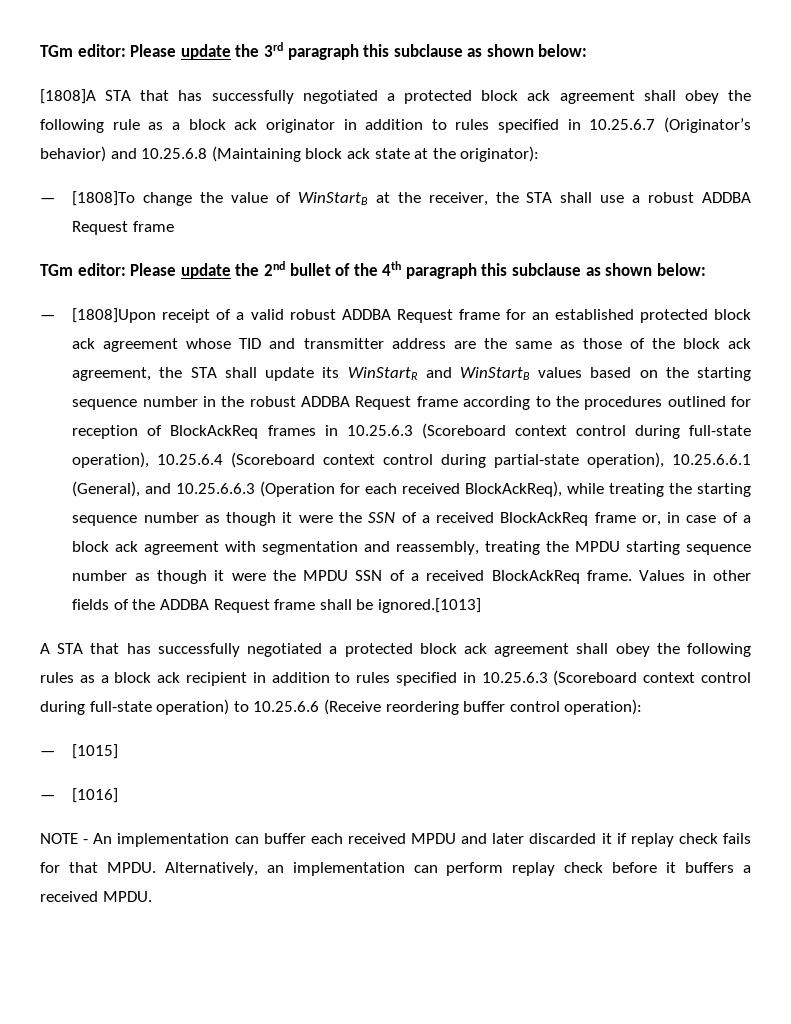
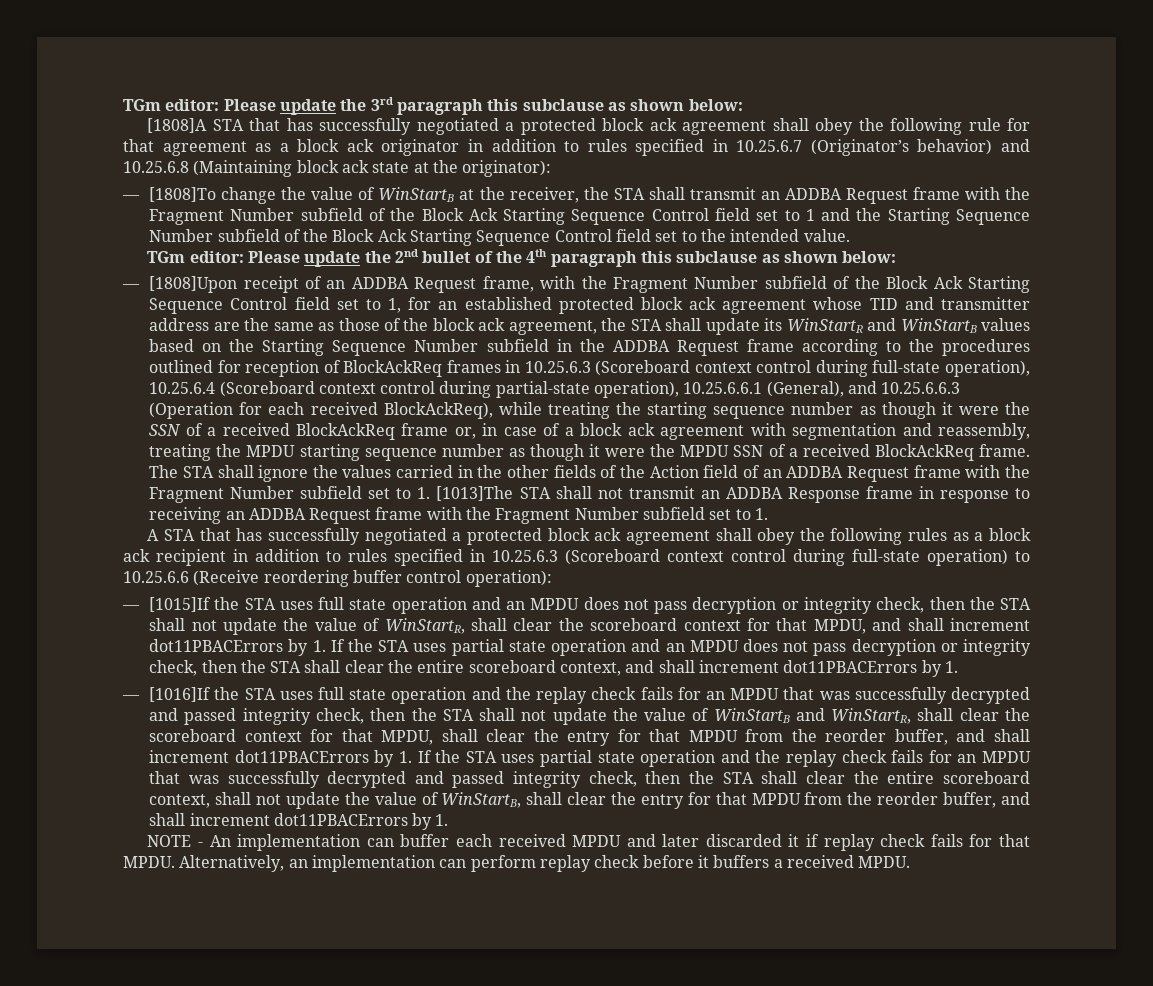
(140, 124) none -> [1006,118,1030,131] [123,139,247,156] for that agreement
[600,192,751,203] [72,221,174,235] use a robust ADDBA Request frame -> [689,187,1030,204] [149,208,1031,225] [149,229,850,246] transmit an ADDBA Request frame with the Fragment Number subfield of the Block Ack Starting Sequence Control field set to 1 and the Starting Sequence Number subfield of the Block Ack Starting Sequence Control field set to the intended value.
[236,309,500,323] a valid robust ADDBA Request frame -> [326,276,1031,293] [149,297,402,314] an ADDBA Request frame, with the Fragment Number subfield of the Block Ack Starting Sequence Control field set to 1,
[697,367,752,381] [72,396,296,410] starting sequence number in the robust -> [262,339,605,356] Starting Sequence Number subfield in the
[639,570,751,581] [72,598,481,613] Values in other fields of the ADDBA Request frame shall be ignored.[1013] -> [149,465,1030,482] [149,486,1031,503] [149,507,769,524] The STA shall ignore the values carried in the other fields of the Action field of an ADDBA Request frame with the Fragment Number subfield set to 1. [1013]The STA shall not transmit an ADDBA Response frame in response to receiving an ADDBA Request frame with the Fragment Number subfield set to 1.
[72,744,119,759] [40,788,119,803] [1015] // — [1016] -> [149,597,1031,614] [149,618,1031,635] [149,639,1032,656] [149,660,958,677] [122,687,1031,704] [149,708,1031,725] [149,729,1030,746] [149,750,1031,767] [149,771,1030,788] [149,792,1030,809] [149,813,449,830] [1015]If the STA uses full state operation and an MPDU does not pass decryption or integrity check, then the STA shall not update the value of WinStartR, shall clear the scoreboard context for that MPDU, and shall increment dot11PBACErrors by 1. If the STA uses partial state operation and an MPDU does not pass decryption or integrity check, then the STA shall clear the entire scoreboard context, and shall increment dot11PBACErrors by 1. // — [1016]If the STA uses full state operation and the replay check fails for an MPDU that was successfully decrypted and passed integrity check, then the STA shall not update the value of WinStartB and WinStartR, shall clear the scoreboard context for that MPDU, shall clear the entry for that MPDU from the reorder buffer, and shall increment dot11PBACErrors by 1. If the STA uses partial state operation and the replay check fails for an MPDU that was successfully decrypted and passed integrity check, then the STA shall clear the entire scoreboard context, shall not update the value of WinStartB, shall clear the entry for that MPDU from the reorder buffer, and shall increment dot11PBACErrors by 1.

